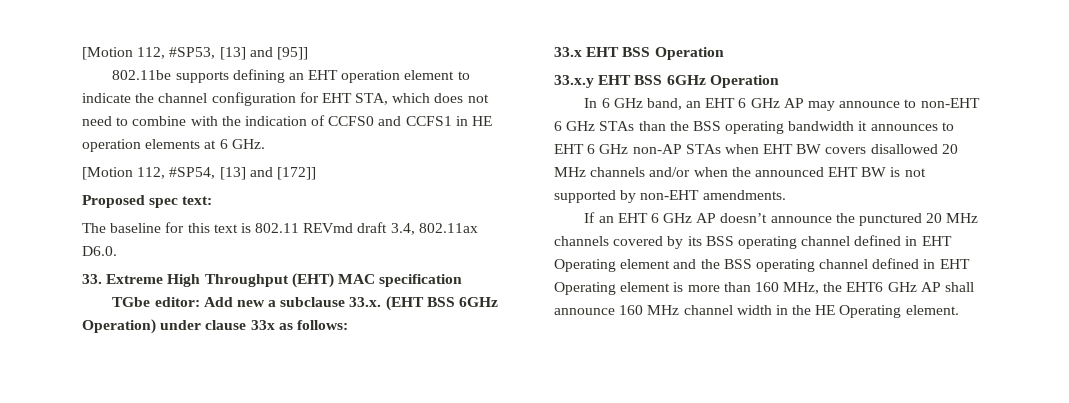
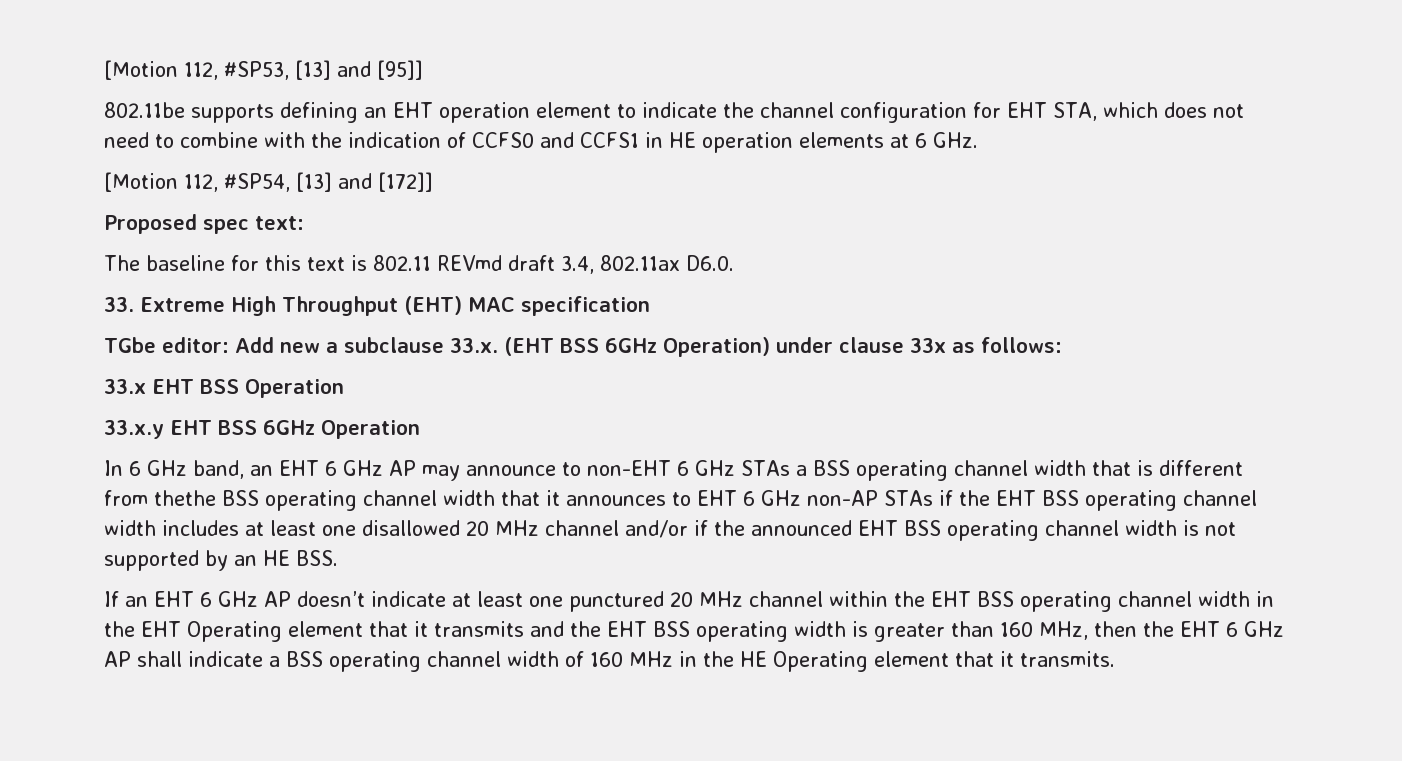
[638,121,855,134] than the BSS operating bandwidth -> [795,460,1243,481] [104,490,540,511] a BSS operating channel width that is different from thethe BSS operating channel width that
[724,144,958,154] [554,167,887,177] when EHT BW covers disallowed 20 MHz channels and/or when the announced EHT BW -> [938,490,1257,511] [104,520,1177,541] if the EHT BSS operating channel width includes at least one disallowed 20 MHz channel and/or if the announced EHT BSS operating channel width
[640,190,786,200] non-EHT amendments. -> [234,550,338,566] an HE BSS.
[770,213,979,226] [554,235,952,249] [554,258,970,272] [554,282,975,295] [554,305,959,318] announce the punctured 20 MHz channels covered by its BSS operating channel defined in EHT Operating element and the BSS operating channel defined in EHT Operating element is more than 160 MHz, the EHT6 GHz AP shall announce 160 MHz channel width in the HE Operating element. -> [371,591,1274,612] [104,621,1284,642] [104,651,1115,672] indicate at least one punctured 20 MHz channel within the EHT BSS operating channel width in the EHT Operating element that it transmits and the EHT BSS operating width is greater than 160 MHz, then the EHT 6 GHz AP shall indicate a BSS operating channel width of 160 MHz in the HE Operating element that it transmits.

